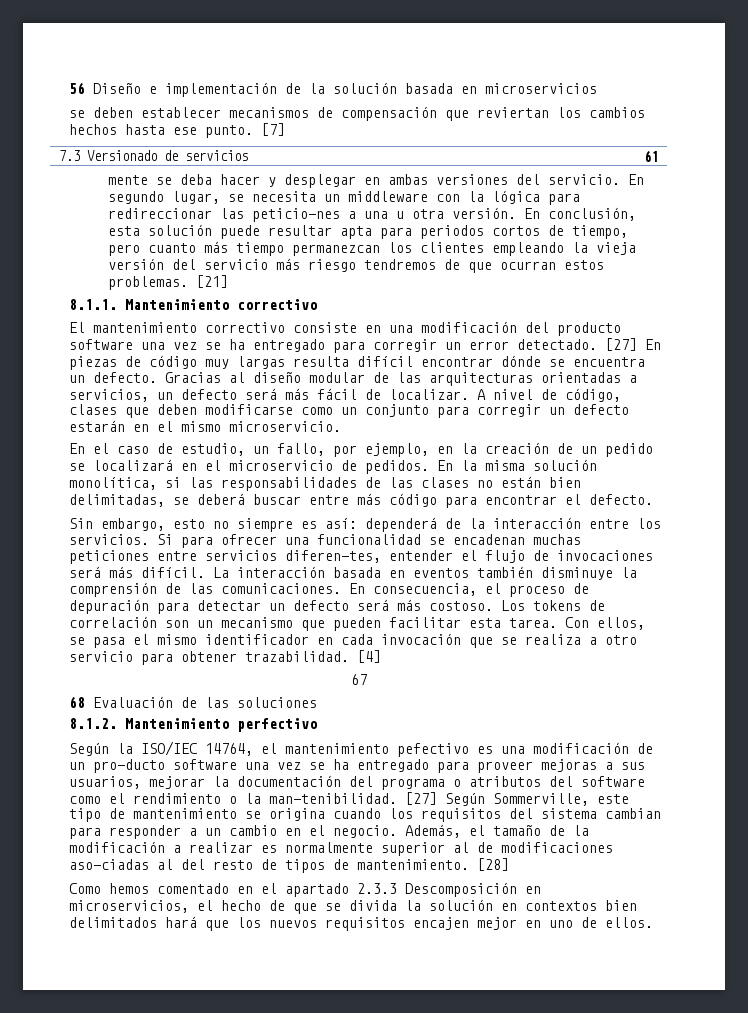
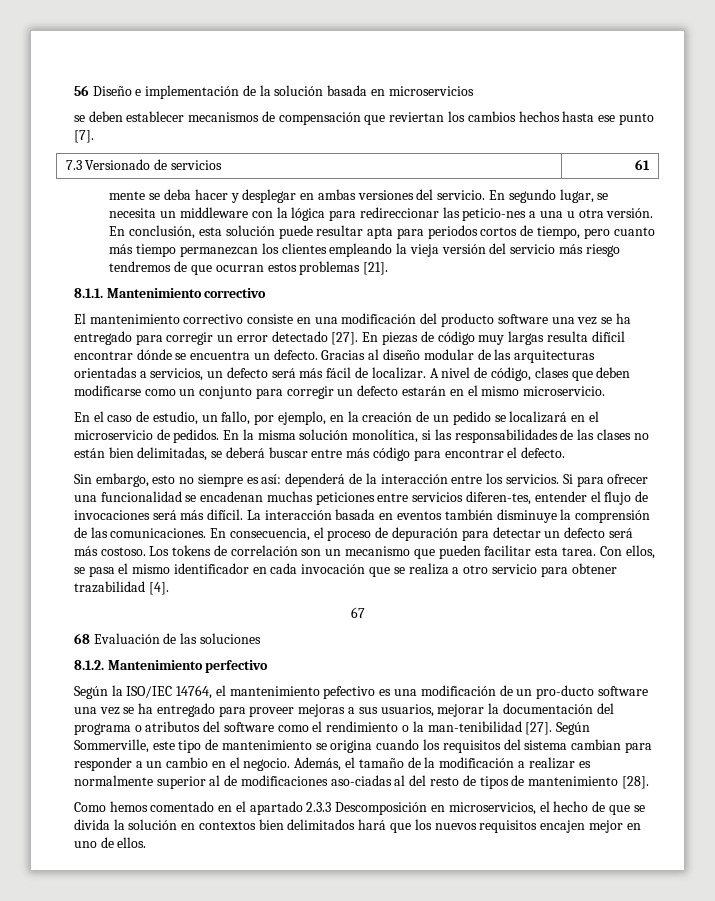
[205,123,286,138] punto. [7] -> [618,113,654,125] [73,130,94,143] punto [7].
[108,275,229,290] problemas. [21] -> [299,261,389,275] problemas [21].
[517,338,638,351] detectado. [27] -> [271,331,359,345] detectado [27].
[245,650,382,663] trazabilidad. [4] -> [73,581,169,595] trazabilidad [4].
[269,792,438,805] man-tenibilidad. [27] -> [427,721,553,735] man-tenibilidad [27].
[357,858,510,871] mantenimiento. [28] -> [528,776,649,789] mantenimiento [28].

